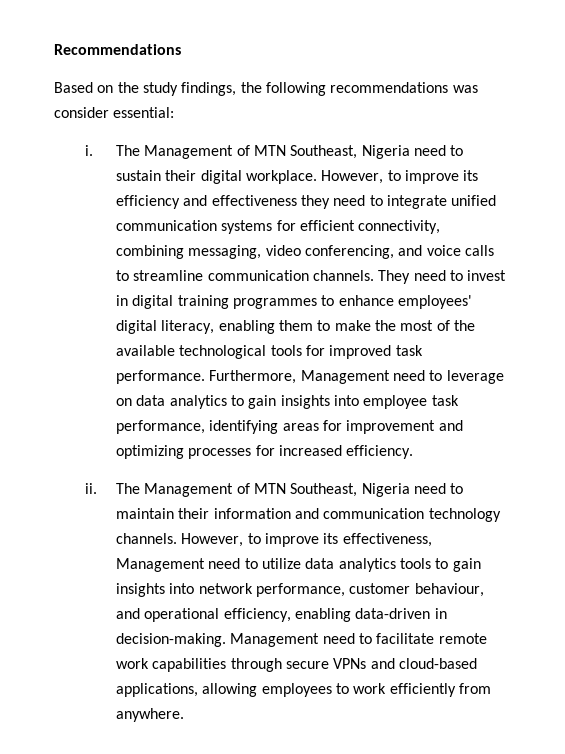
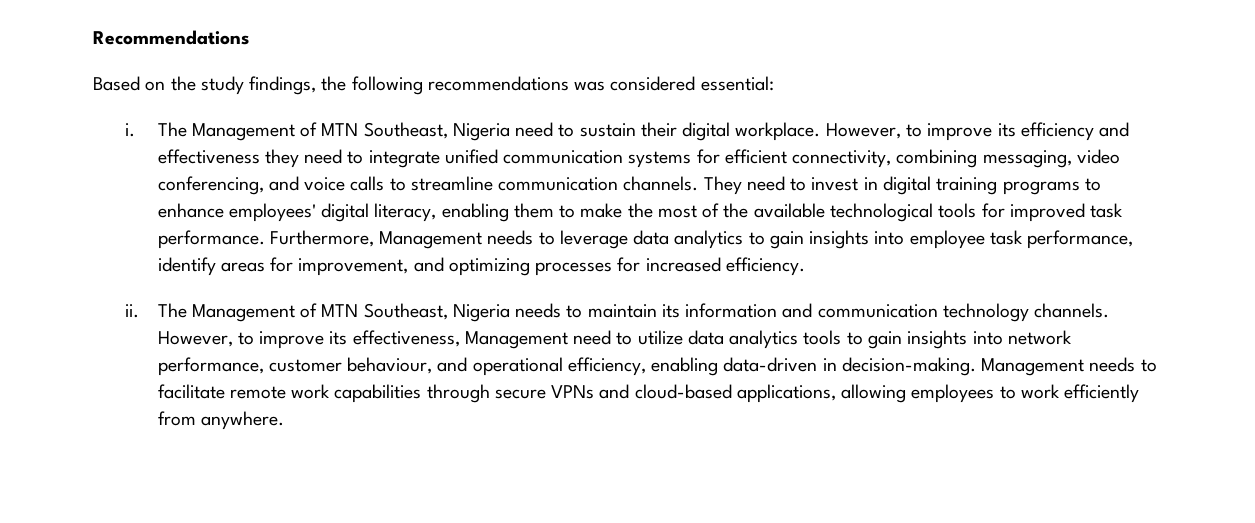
[54,107,109,118] consider -> [610,76,696,91] considered
[233,298,318,309] programmes -> [1002,181,1080,195] programs
[393,370,426,381] need -> [487,230,534,245] needs
[116,398,133,406] on -> (628, 239) none
[209,420,279,434] identifying -> [157,257,216,276] identify
[346,420,436,434] improvement -> [298,258,409,276] improvement,
[414,483,447,494] need -> [515,303,562,318] needs
[178,508,210,519] their -> [661,304,680,318] its
[322,633,355,644] need -> [1089,357,1136,372] needs

